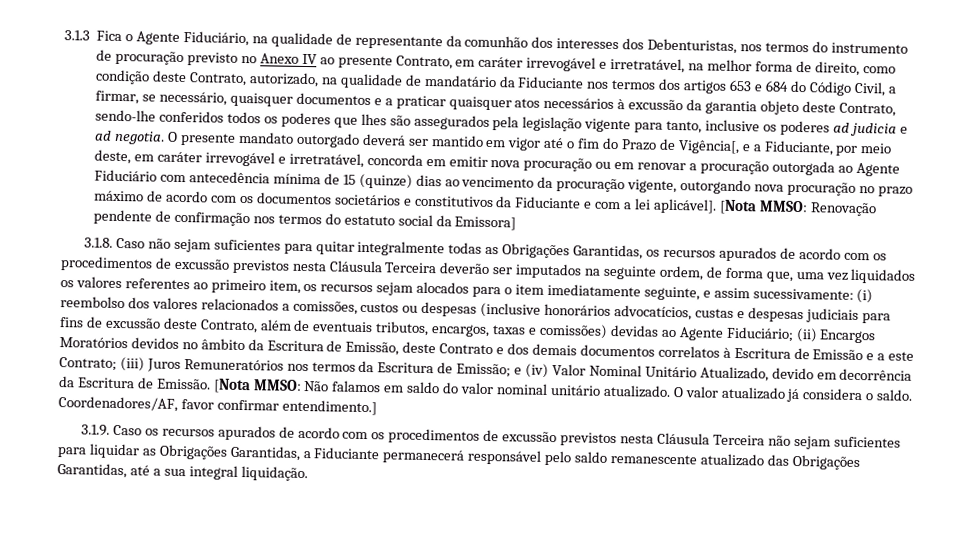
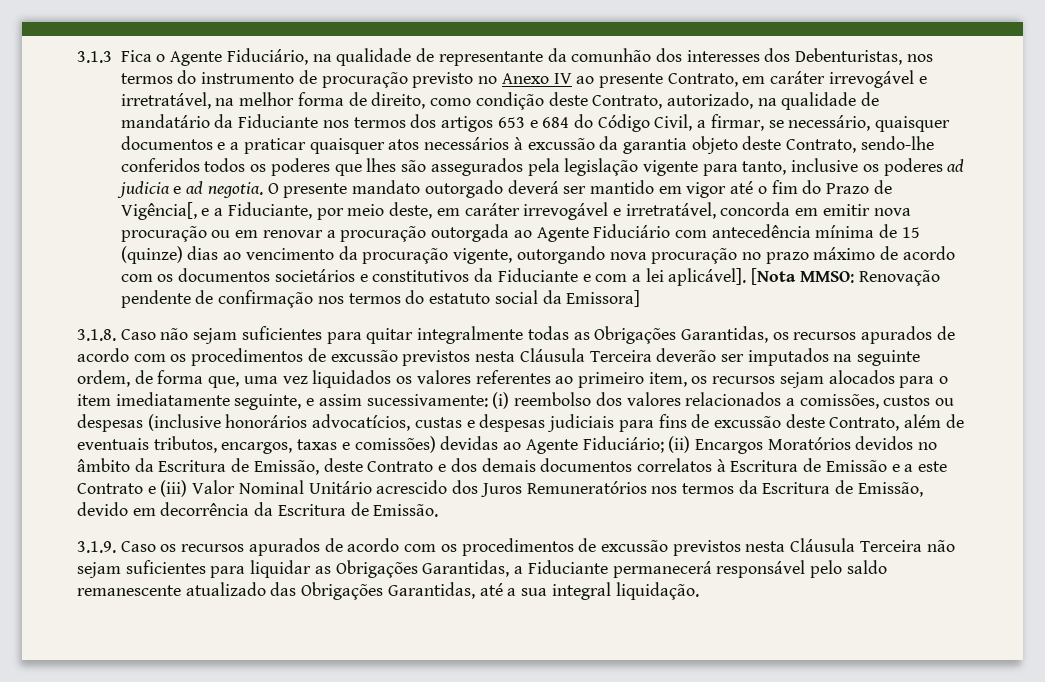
[59,357,145,372] Contrato; (iii) -> [77,480,479,497] Contrato e (iii) Valor Nominal Unitário acrescido dos
[456,363,769,382] Emissão; e (iv) Valor Nominal Unitário Atualizado, -> [857,482,923,497] Emissão,
[212,378,914,403] [58,396,377,416] [Nota MMSO: Não falamos em saldo do valor nominal unitário atualizado. O valor atualizado já considera o saldo. Coordenadores/AF, favor confirmar entendimento.] -> (439, 510) none

